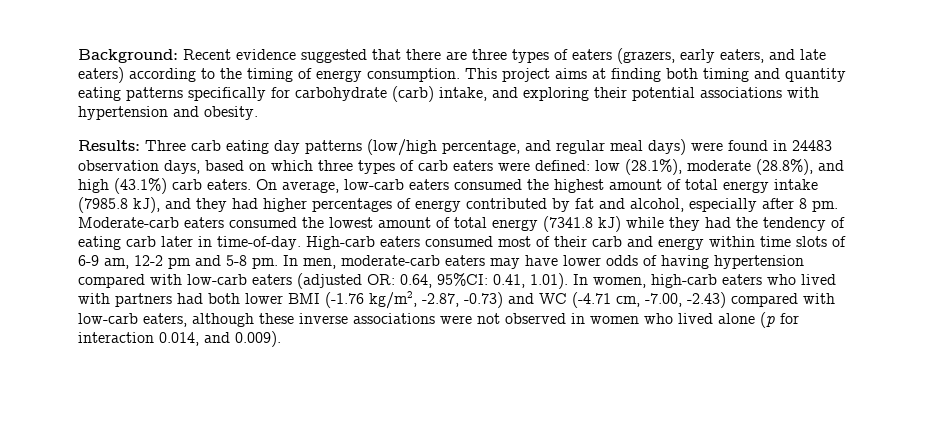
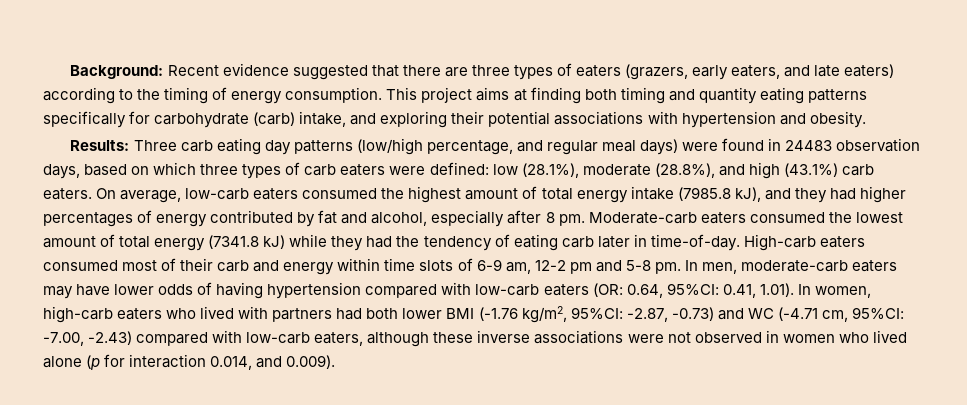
[297,273,395,289] (adjusted OR: -> [592,283,623,297] (OR:
(417, 300) none -> [570,307,623,319] 95%CI:
(640, 301) none -> [851,307,904,319] 95%CI:

